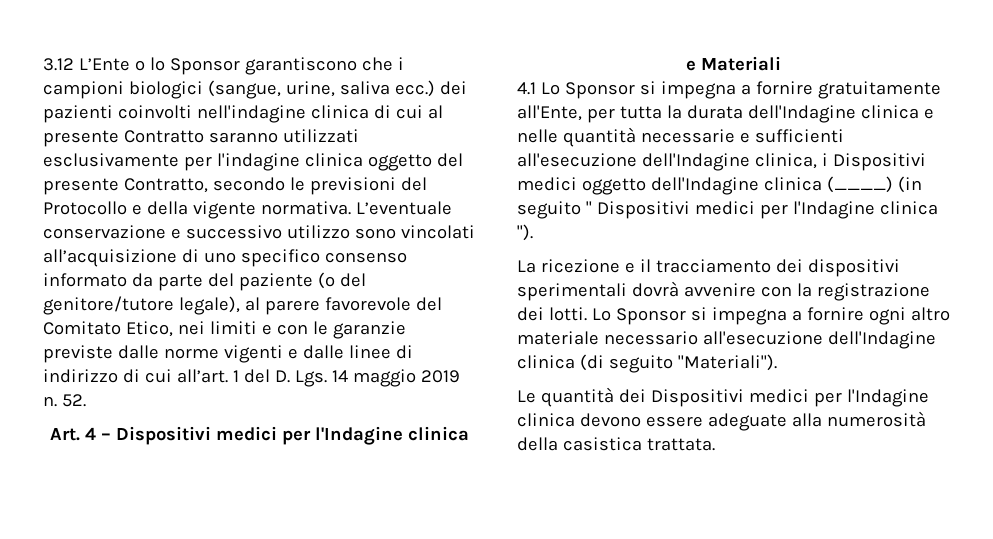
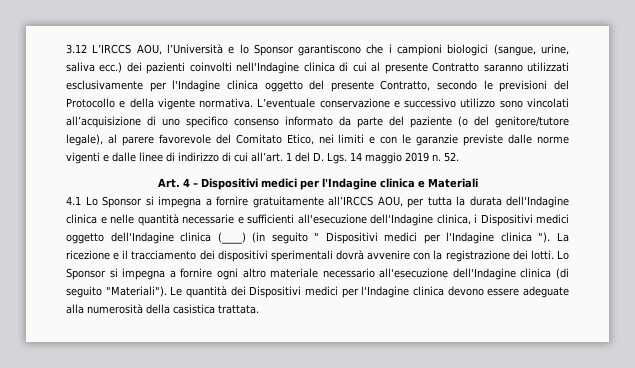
[78,58,145,71] L’Ente o -> [92,44,235,55] L’IRCCS AOU, l’Università e
[196,105,306,123] nell'indagine -> [236,62,300,74] nell'Indagine
[216,153,300,171] l'indagine -> [172,80,221,92] l'Indagine
[517,105,582,121] all'Ente, -> [328,196,403,207] all’IRCCS AOU,
(533, 232) // -> (551, 237) none
(777, 362) // -> (167, 291) none

